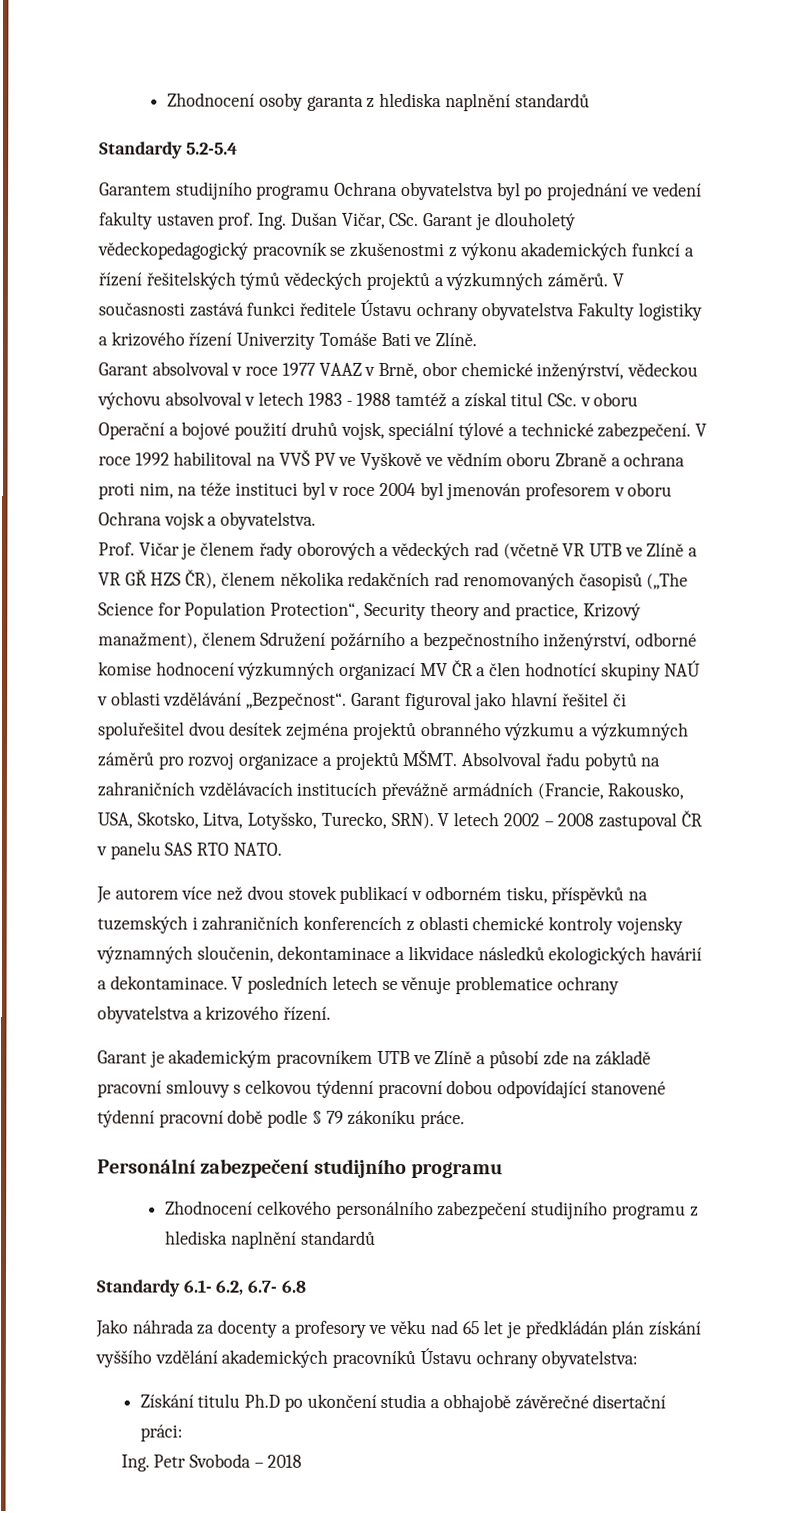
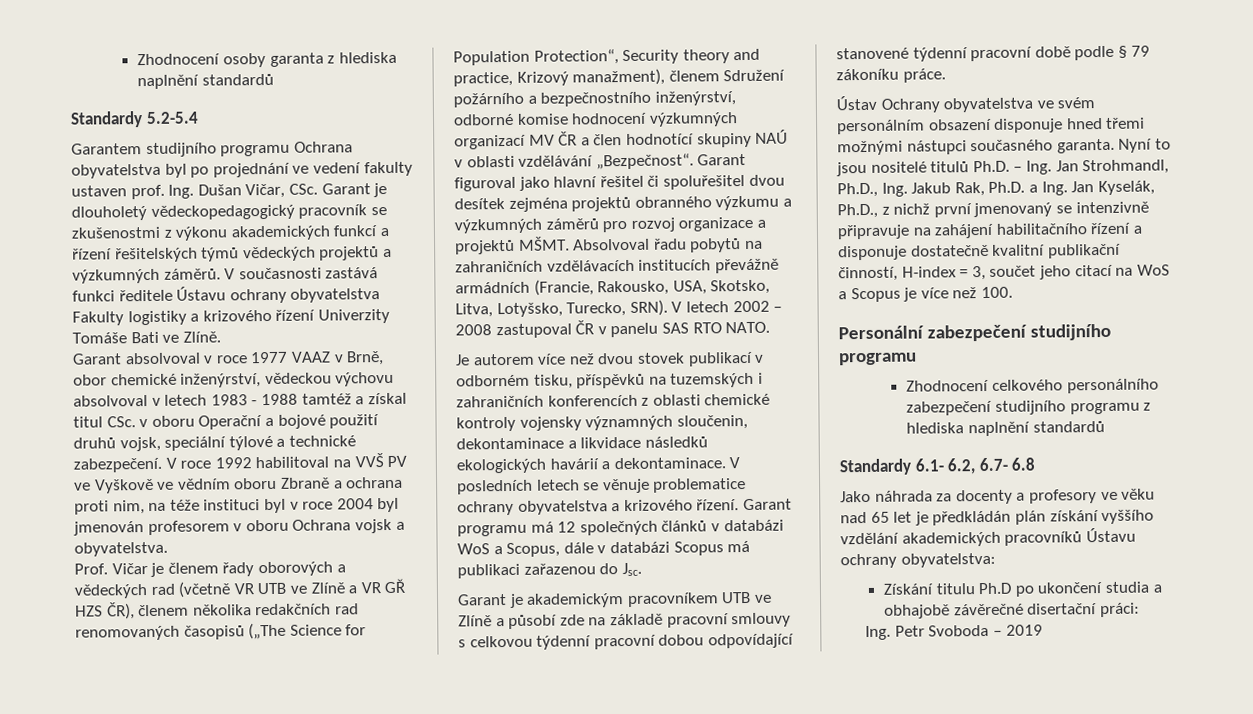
(332, 1013) none -> [742,498,792,511] [457,519,784,537] [457,540,751,558] [457,562,642,579] Garant programu má 12 společných článků v databázi WoS a Scopus, dále v databázi Scopus má publikaci zařazenou do Jsc.
(466, 1120) none -> [836,95,1096,113] [837,117,1146,135] [837,138,1171,156] [836,159,1170,177] [837,180,1155,198] [837,201,1149,219] [837,222,1142,240] [838,243,1121,261] [838,264,1170,282] [838,286,1013,303] // Ústav Ochrany obyvatelstva ve svém personálním obsazení disponuje hned třemi možnými nástupci současného garanta. Nyní to jsou nositelé titulů Ph.D. – Ing. Jan Strohmandl, Ph.D., Ing. Jakub Rak, Ph.D. a Ing. Jan Kyselák, Ph.D., z nichž první jmenovaný se intenzivně připravuje na zahájení habilitačního řízení a disponuje dostatečně kvalitní publikační činností, H-index = 3, součet jeho citací na WoS a Scopus je více než 100.
[267,1454,303,1468] 2018 -> [1005,624,1043,636] 2019

